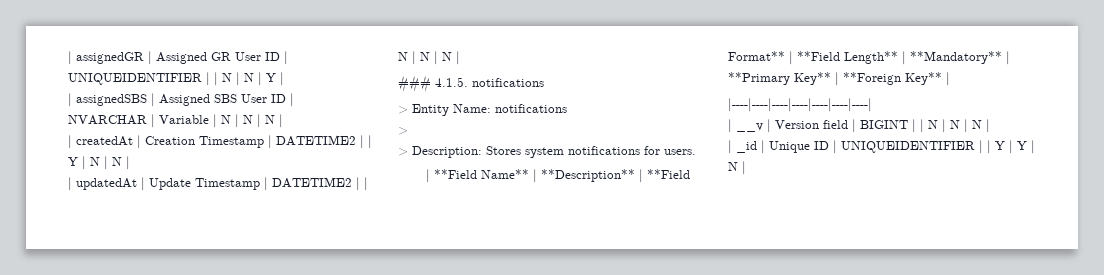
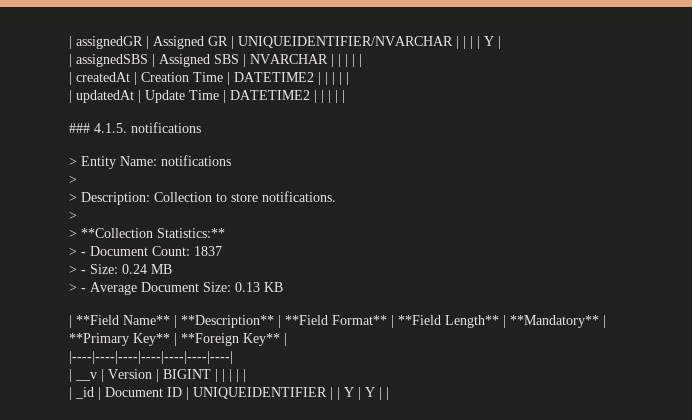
[235,51,288,65] [68,72,254,86] User ID | UNIQUEIDENTIFIER | | N | N -> [231,36,473,49] | UNIQUEIDENTIFIER/NVARCHAR | | |
[241,94,286,103] User ID -> (239, 59) none
[159,114,275,128] Variable | N | N | N -> [338,54,355,67] | | |
[199,135,372,149] [68,156,122,170] Timestamp | DATETIME2 | | Y | N | N -> [193,72,342,85] Time | DATETIME2 | | | |
[195,177,368,191] [398,51,452,65] Timestamp | DATETIME2 | | N | N | N -> [189,90,338,103] Time | DATETIME2 | | | |
[486,146,696,158] Stores system notifications for users. -> [154,191,336,202] [69,211,77,220] [69,228,225,238] [69,246,222,256] [69,264,172,274] [69,282,283,295] Collection to store notifications. // > // > **Collection Statistics:** // > - Document Count: 1837 // > - Size: 0.24 MB // > - Average Document Size: 0.13 KB
[823,120,848,129] field -> (152, 374) none
[928,119,982,133] N | N | N -> [229,369,239,382] | |
[769,141,810,153] Unique -> [105,387,163,397] Document
[728,162,738,171] N -> (382, 393) none

